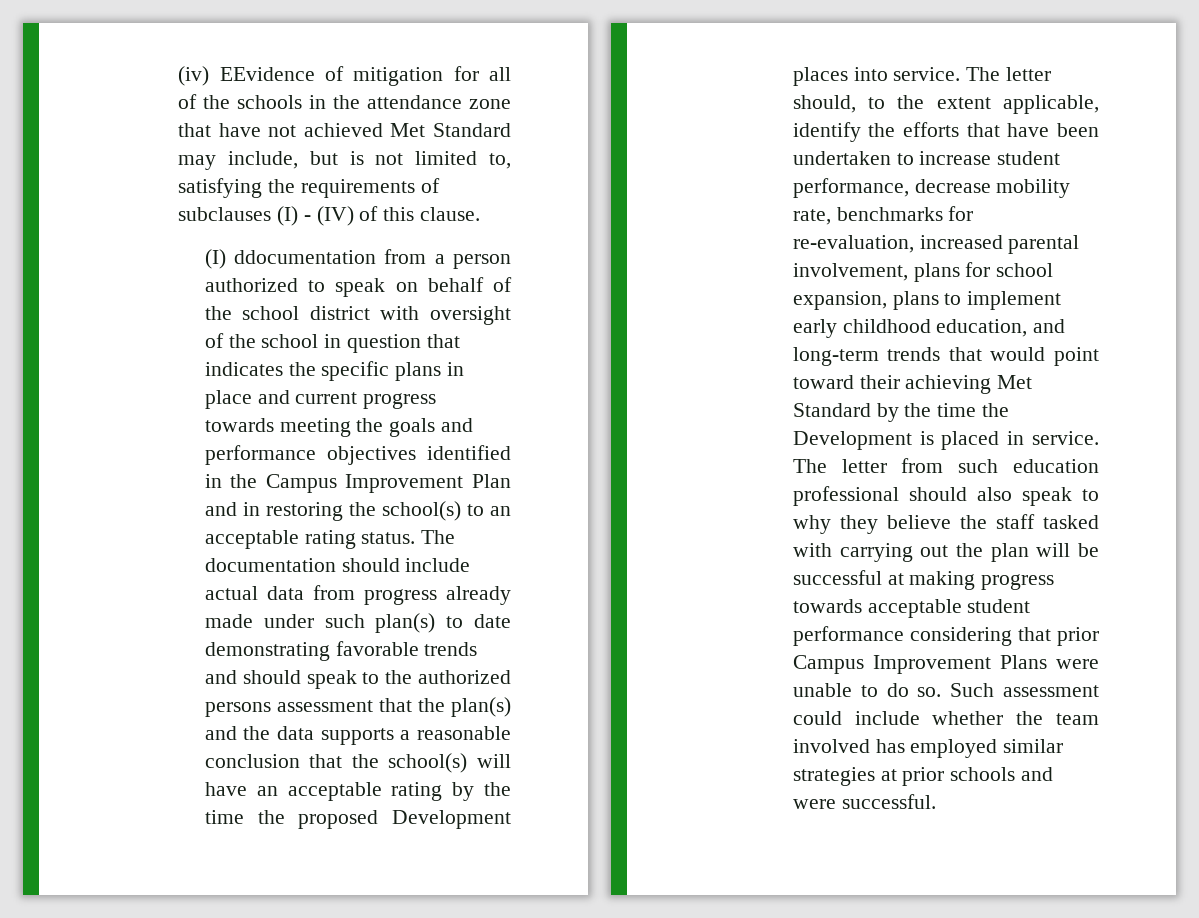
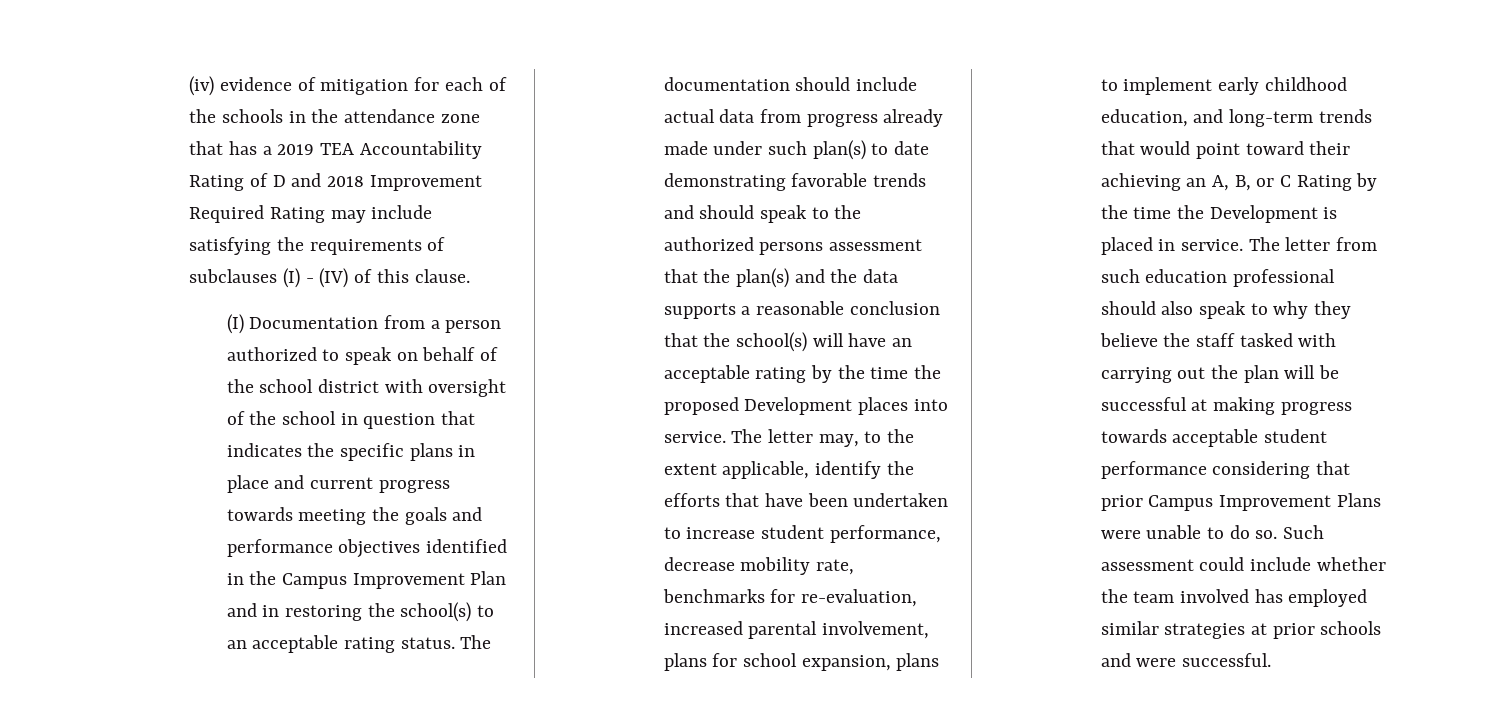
[219,67,315,81] EEvidence -> [220,77,293,91] evidence
[488,67,511,81] all -> [444,77,483,91] each
[218,123,511,137] [178,151,511,170] have not achieved Met Standard may include, but is not limited to, -> [229,141,482,159] [189,173,482,191] [189,205,433,223] has a 2019 TEA Accountability Rating of D and 2018 Improvement Required Rating may include
[234,250,377,264] ddocumentation -> [249,317,379,329] Documentation
[792,95,856,113] should, -> [818,434,859,447] may,
[997,375,1033,389] [792,403,871,417] Met Standard -> [1186,175,1352,191] an A, B, or C Rating

